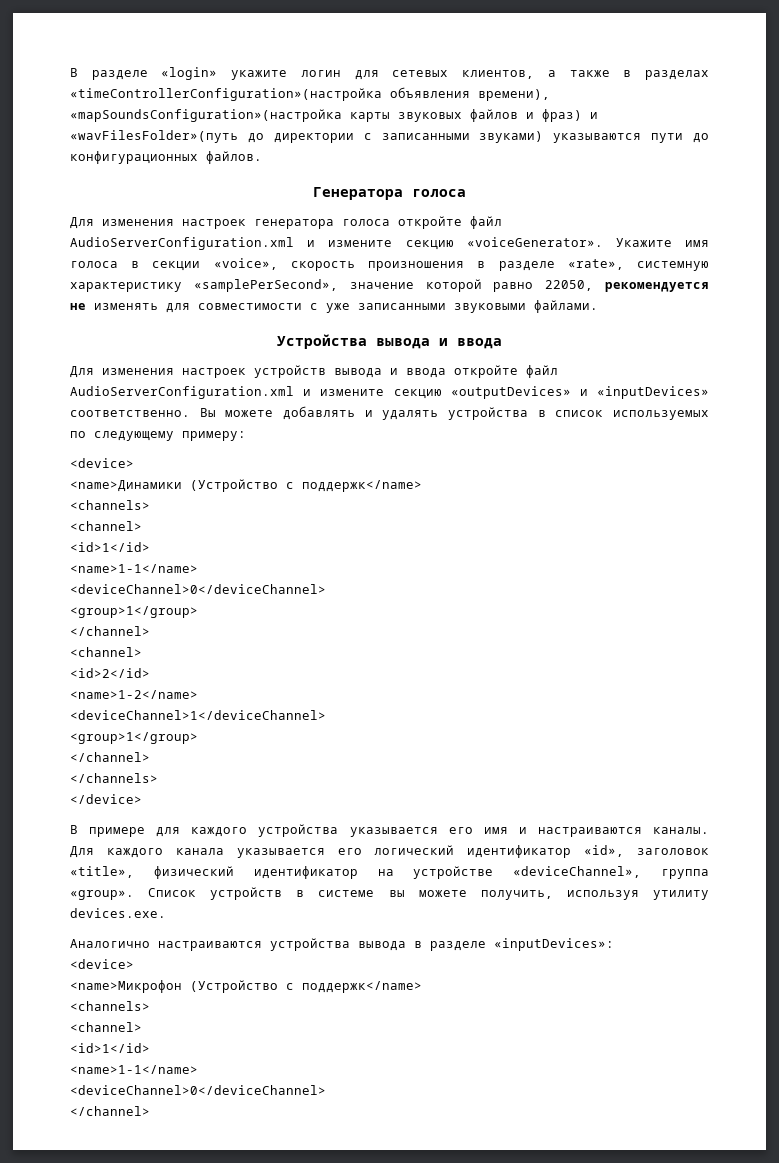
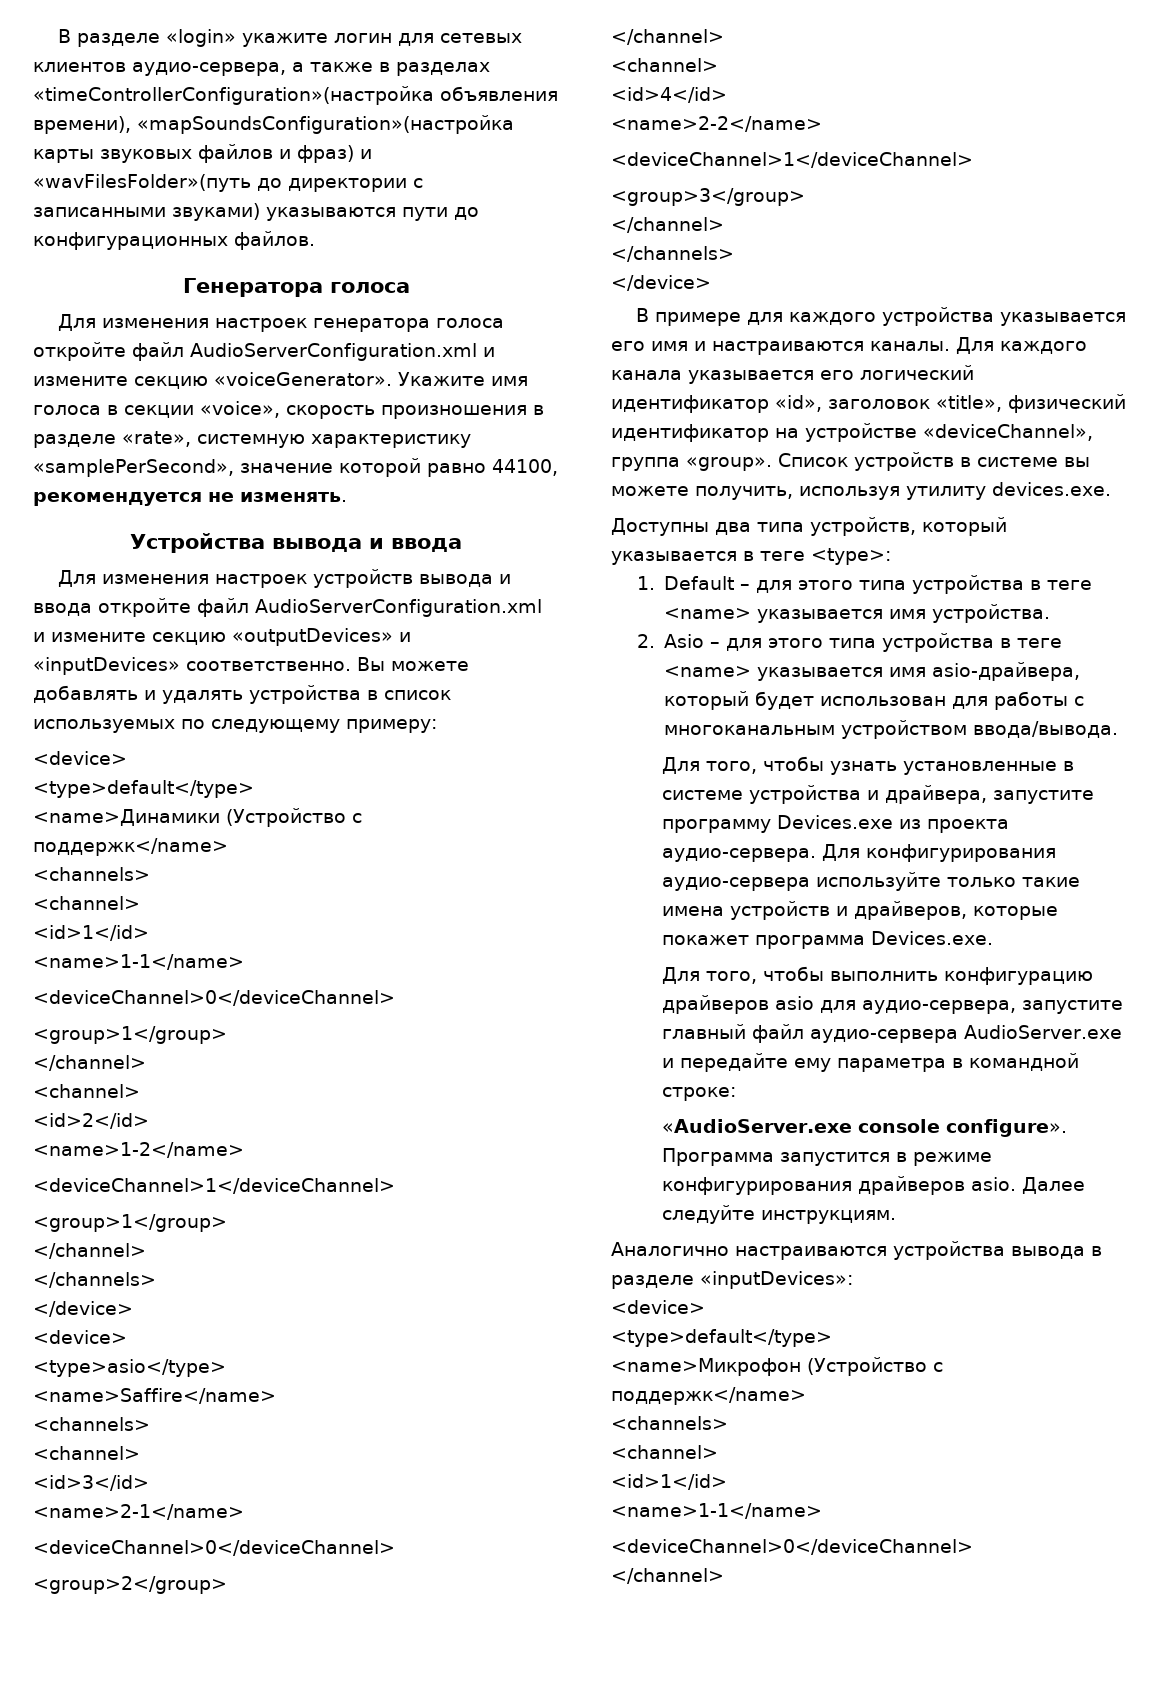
[462,70,535,79] клиентов, -> [33,62,286,76] клиентов аудио-сервера,
[545,280,594,291] 22050, -> [491,459,558,476] 44100,
[94,300,598,313] изменять для совместимости с уже записанными звуковыми файлами. -> [240,492,347,502] изменять.
(134, 463) none -> [33,780,254,798] // <type>default</type>
(142, 799) none -> [33,1330,127,1344] [33,1359,226,1377] [33,1388,276,1404] [33,1417,150,1431] [33,1446,140,1460] [33,1475,149,1491] [33,1504,244,1520] [33,1540,395,1556] [33,1576,227,1594] [611,29,724,45] [611,58,718,72] [611,87,727,103] [611,116,822,132] [611,152,973,168] [611,188,805,206] [611,217,724,233] [611,246,734,262] [611,275,711,291] // <device> // <type>asio</type> // <name>Saffire</name> // <channels> // <channel> // <id>3</id> // <name>2-1</name> // <deviceChannel>0</deviceChannel> // <group>2</group> // </channel> // <channel> // <id>4</id> // <name>2-2</name> // <deviceChannel>1</deviceChannel> // <group>3</group> // </channel> // </channels> // </device>
(166, 913) none -> [611,517,1007,536] [611,548,891,565] [636,575,1093,594] [664,604,1051,623] [636,633,1063,652] [664,662,1081,681] [664,691,1085,710] [664,720,1119,739] [662,756,1075,775] [662,785,1095,804] [662,815,1010,833] [662,844,1057,862] [662,872,1081,891] [662,901,1059,920] [662,931,994,949] [662,966,1094,985] [662,995,1124,1014] [662,1024,1123,1043] [662,1053,1080,1072] [662,1087,737,1101] [662,1119,1068,1137] [662,1148,993,1166] [662,1176,1086,1195] [662,1205,897,1224] // Доступны два типа устройств, который указывается в теге <type>: // 1. Default – для этого типа устройства в теге <name> указывается имя устройства. // 2. Asio – для этого типа устройства в теге <name> указывается имя asio-драйвера, который будет использован для работы с многоканальным устройством ввода/вывода. // Для того, чтобы узнать установленные в системе устройства и драйвера, запустите программу Devices.exe из проекта аудио-сервера. Для конфигурирования аудио-сервера используйте только такие имена устройств и драйверов, которые покажет программа Devices.exe. // Для того, чтобы выполнить конфигурацию драйверов asio для аудио-сервера, запустите главный файл аудио-сервера AudioServer.exe и передайте ему параметра в командной строке: // «AudioServer.exe console configure». Программа запустится в режиме конфигурирования драйверов asio. Далее следуйте инструкциям.
(134, 964) none -> [611,1329,832,1347] // <type>default</type>

